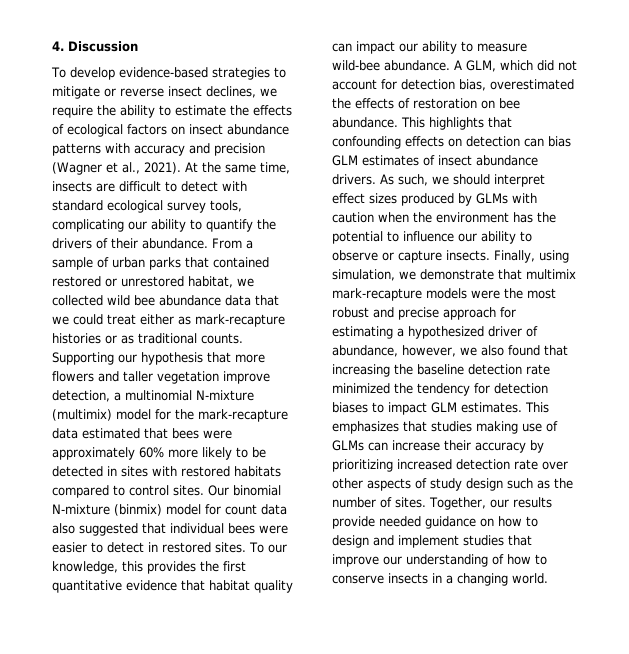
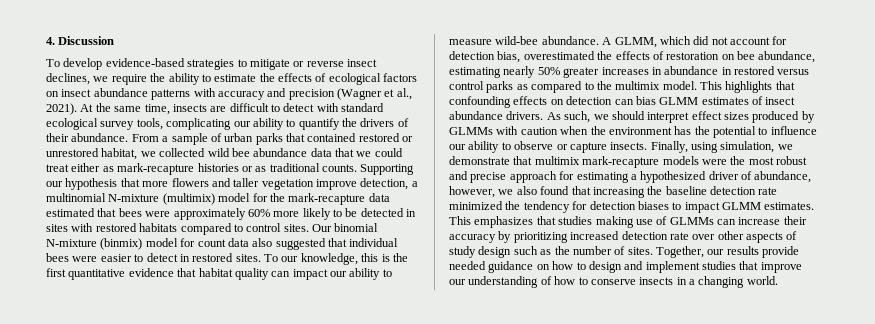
[147,561,196,574] provides -> [381,254,390,262] is
[466,60,496,72] GLM, -> [614,37,657,48] GLMM,
[332,117,398,128] abundance. -> [758,51,816,63] [449,66,810,78] [449,81,697,93] abundance, estimating nearly 50% greater increases in abundance in restored versus control parks as compared to the multimix model.
[332,155,358,166] GLM -> [659,97,699,105] GLMM
[476,193,508,204] GLMs -> [449,127,493,135] GLMMs
[431,402,457,413] GLM -> [722,202,761,210] GLMM
[332,440,364,451] GLMs -> [669,217,714,225] GLMMs

